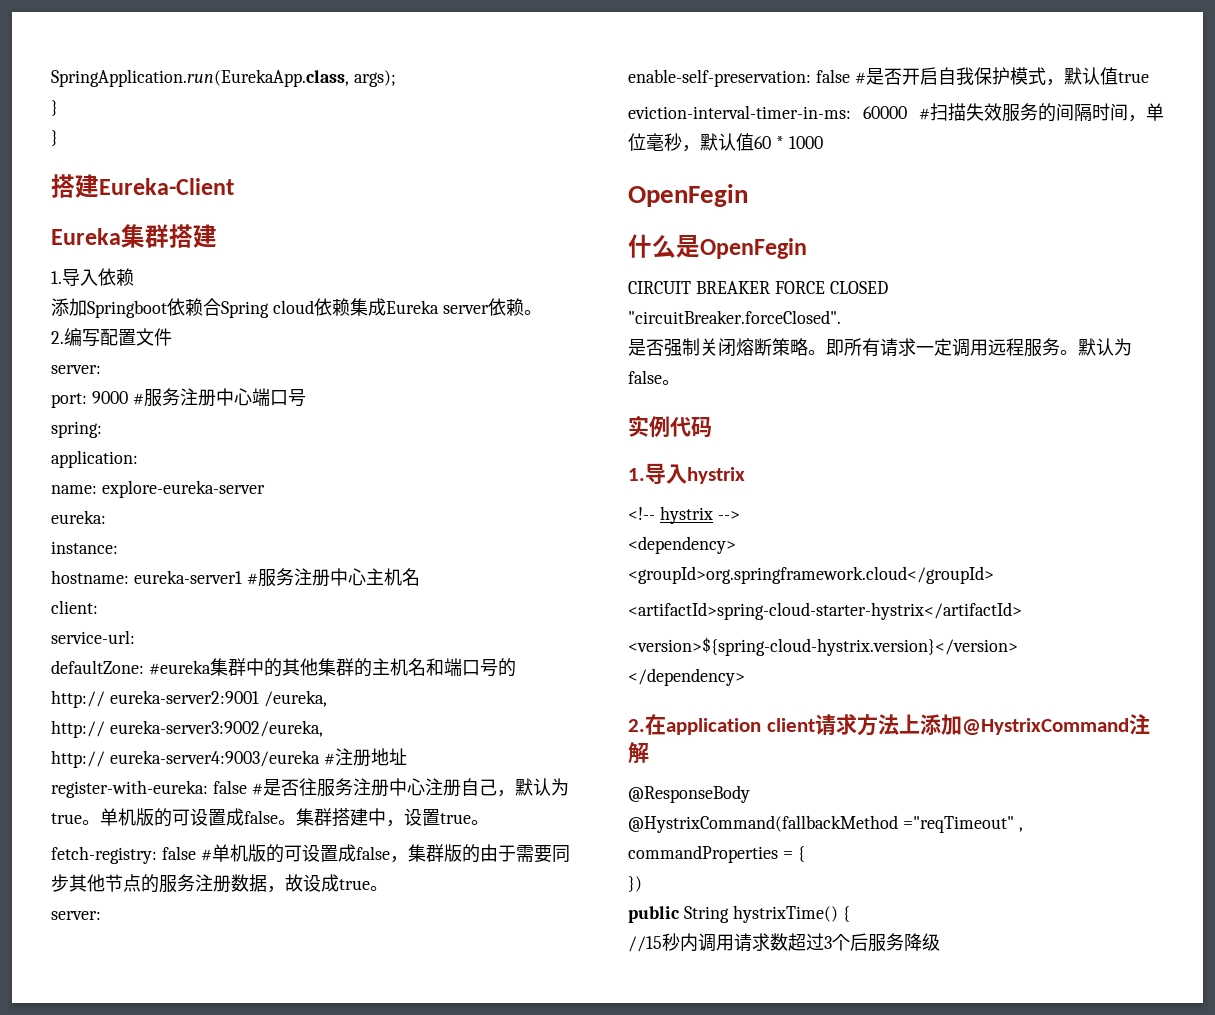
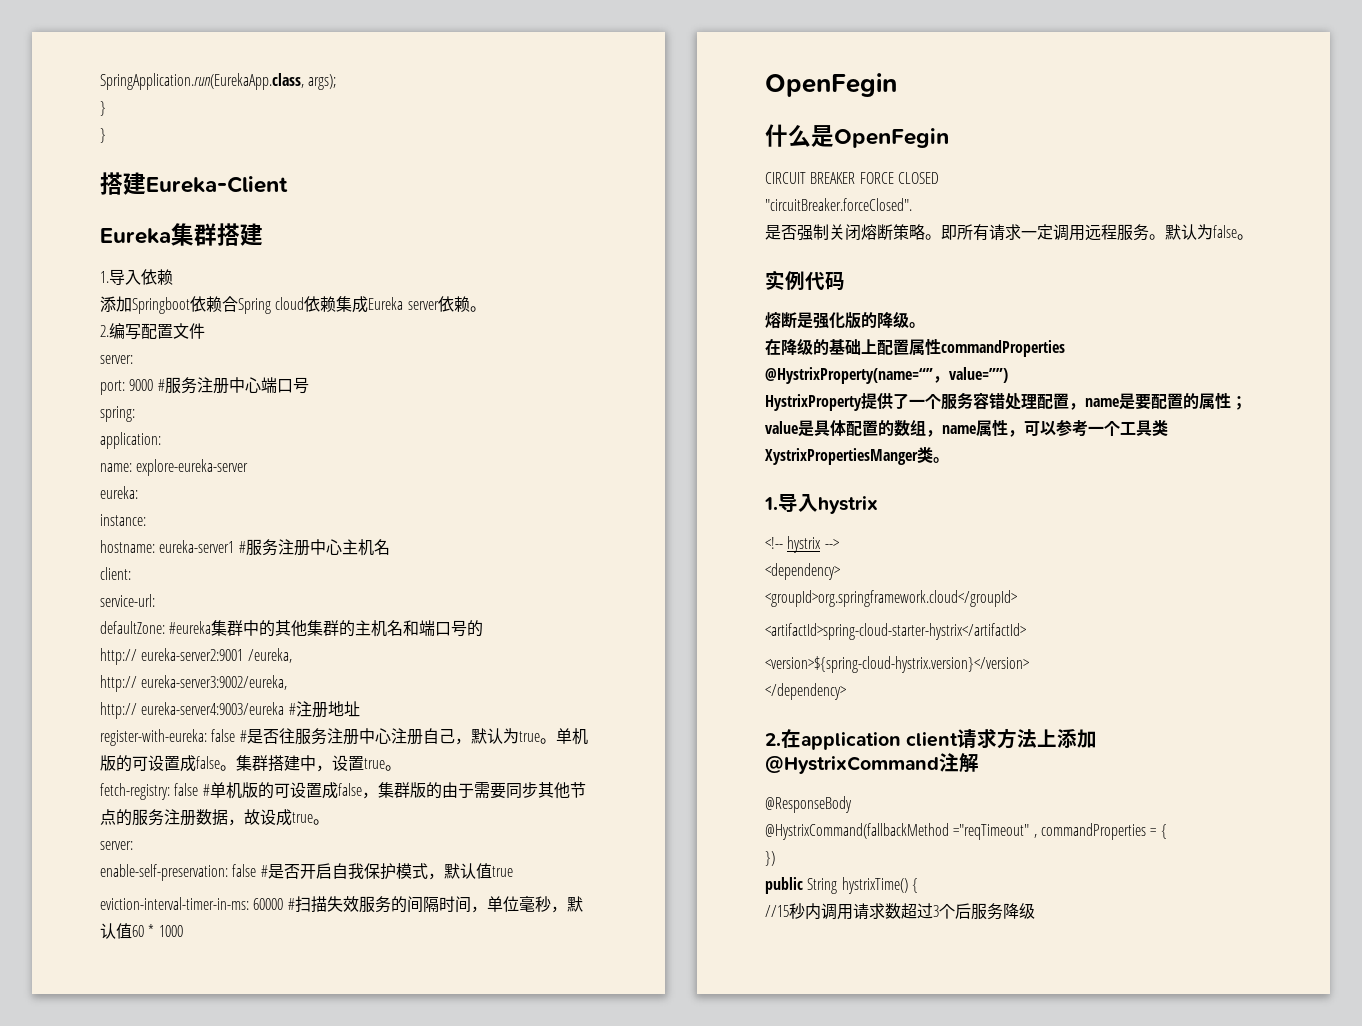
(712, 427) none -> [765,311,925,329] [765,338,1065,357] [765,367,1008,384] [765,392,1247,411] [765,419,1168,437] [765,447,949,465] // 熔断是强化版的降级。 // 在降级的基础上配置属性commandProperties // @HystrixProperty(name=“”，value=””) // HystrixProperty提供了一个服务容错处理配置，name是要配置的属性；value是具体配置的数组，name属性，可以参考一个工具类XystrixPropertiesManger类。

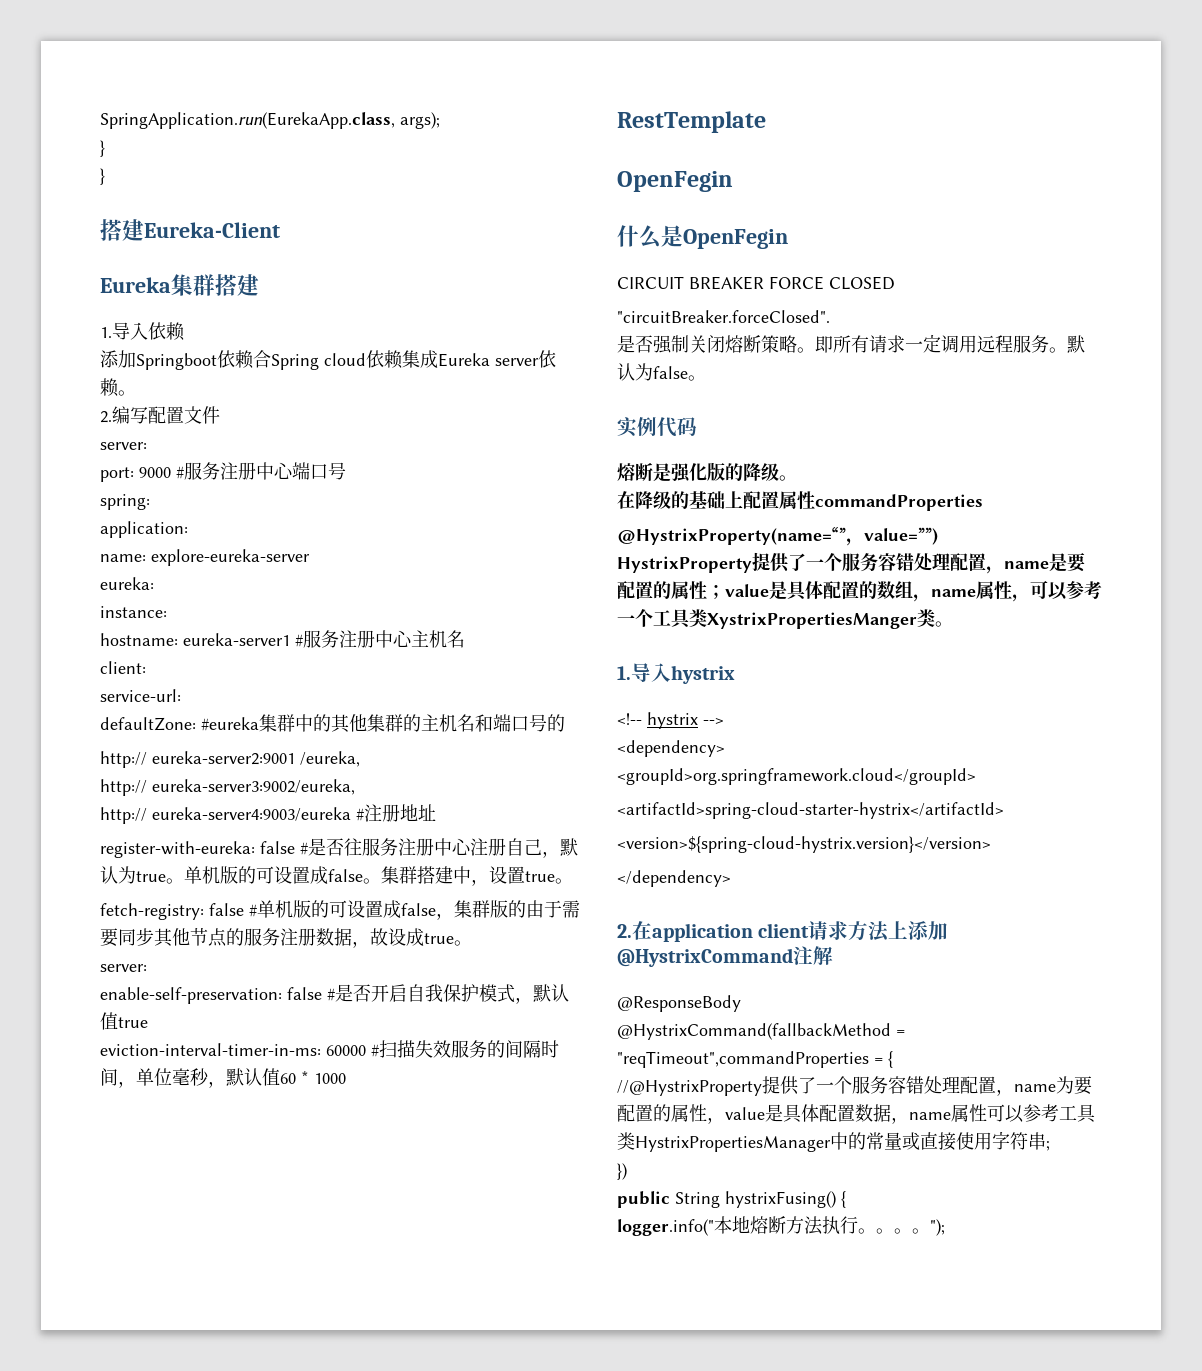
(183, 931) none -> [617,111,766,133] // RestTemplate
[953,823,1146,840] ="reqTimeout" , commandProperties -> [896,1030,905,1036] [617,1051,869,1068] = "reqTimeout",commandProperties
(1167, 831) none -> [617,1076,1092,1096] [617,1104,1096,1124] [617,1131,1050,1152] // //@HystrixProperty提供了一个服务容错处理配置，name为要配置的属性，value是具体配置数据，name属性可以参考工具类HystrixPropertiesManager中的常量或直接使用字符串;
[841,877,918,894] [765,903,1035,920] hystrixTime() { // //15秒内调用请求数超过3个后服务降级 -> [725,1191,846,1208] [617,1216,945,1236] hystrixFusing() { // logger.info("本地熔断方法执行。。。。");

